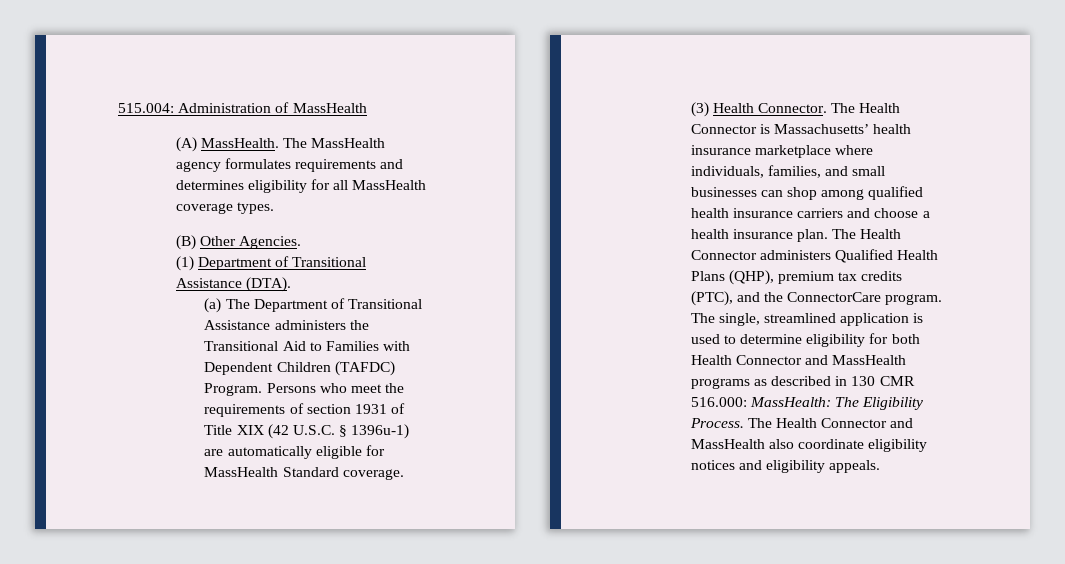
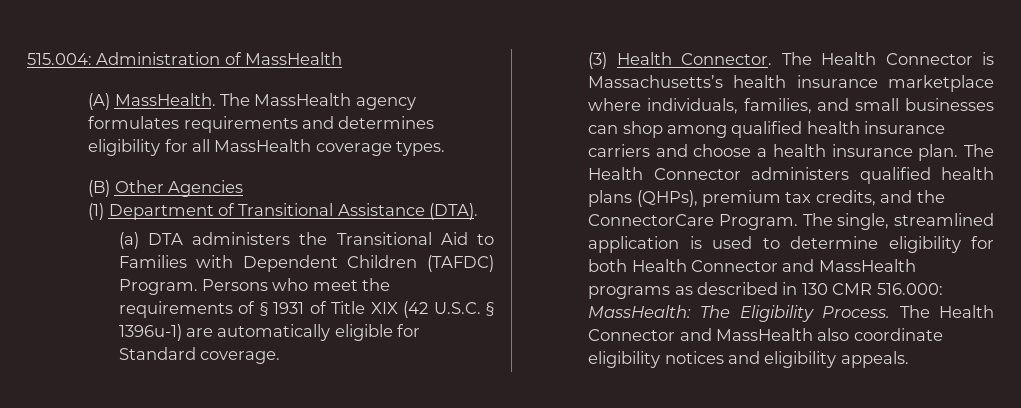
[238,236,301,249] Agencies. -> [167,180,243,197] Agencies
[225,298,423,312] [204,320,271,330] The Department of Transitional Assistance -> [147,233,183,245] DTA
[306,404,351,414] section -> [259,302,268,316] §
[204,467,279,477] MassHealth -> (421, 330) none
[773,124,869,134] Massachusetts’ -> [588,75,724,88] Massachusetts’s
[834,249,939,263] [690,270,903,285] [690,291,733,306] Qualified Health Plans (QHP), premium tax credits (PTC), -> [859,167,994,184] [588,190,876,207] qualified health plans (QHPs), premium tax credits,
[885,294,943,305] program. -> [718,214,798,230] Program.

